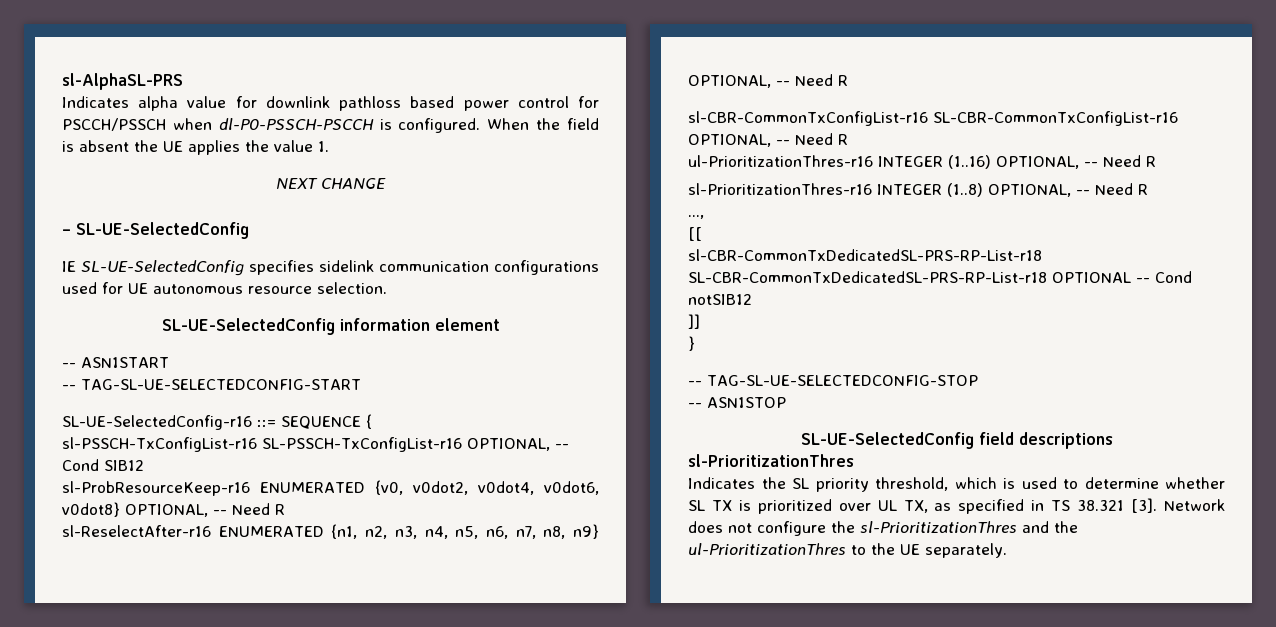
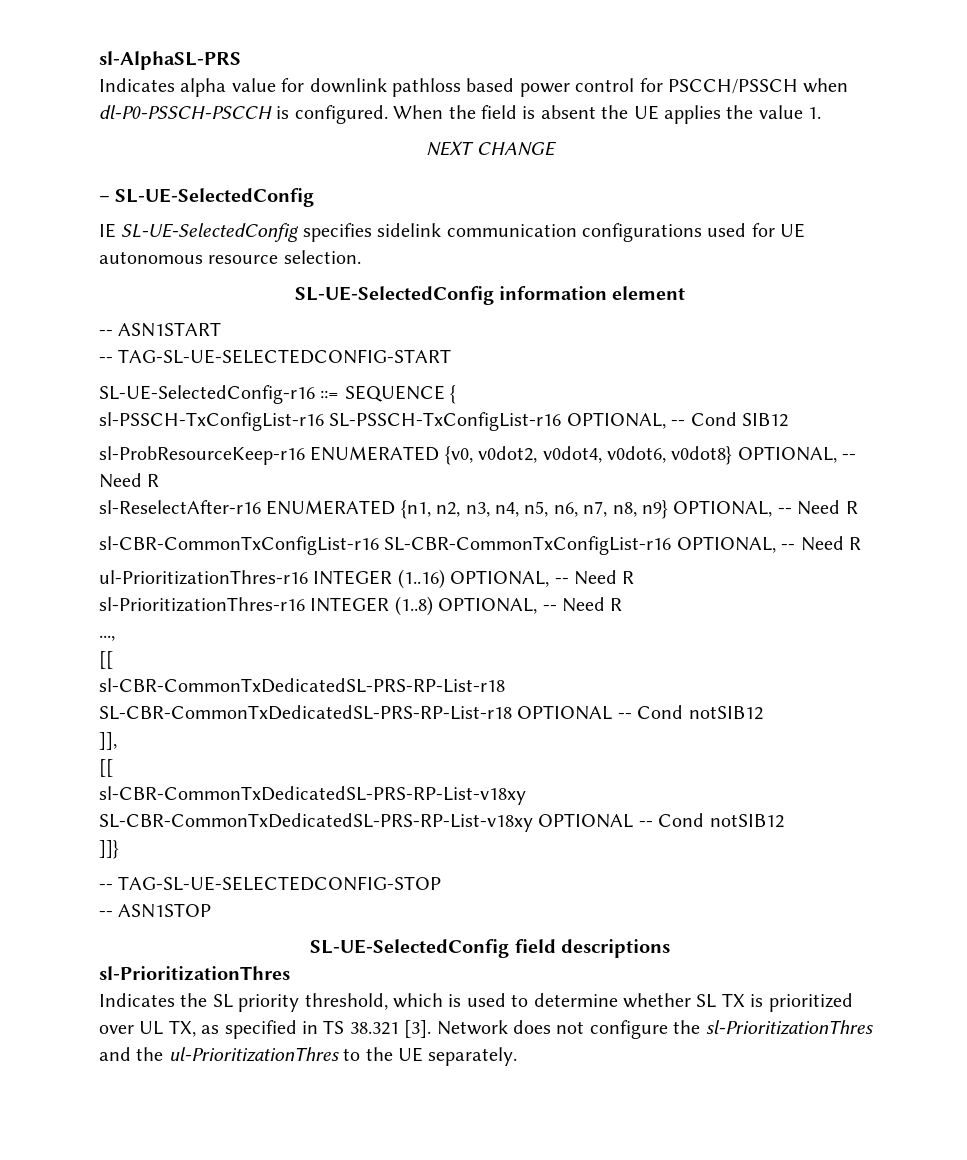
[688,314,700,329] [688,336,695,351] ]] // } -> [99,732,117,750] [99,759,113,777] [99,786,526,805] [99,813,784,832] [99,840,119,859] ]], // [[ // sl-CBR-CommonTxDedicatedSL-PRS-RP-List-v18xy SL-CBR-CommonTxDedicatedSL-PRS-RP-List-v18xy OPTIONAL -- Cond notSIB12 // ]]}

